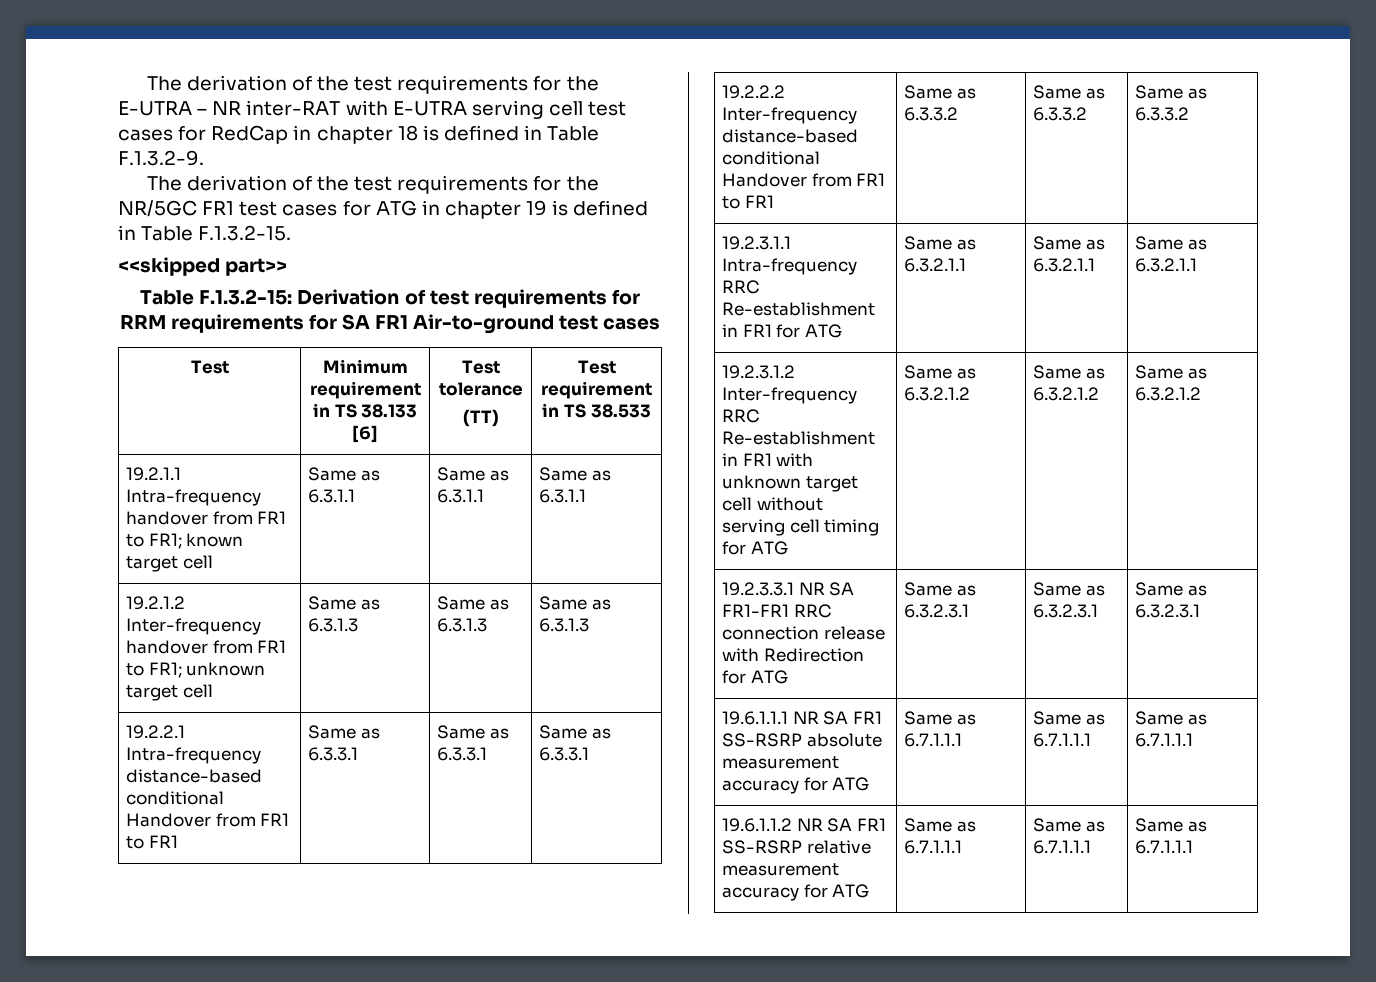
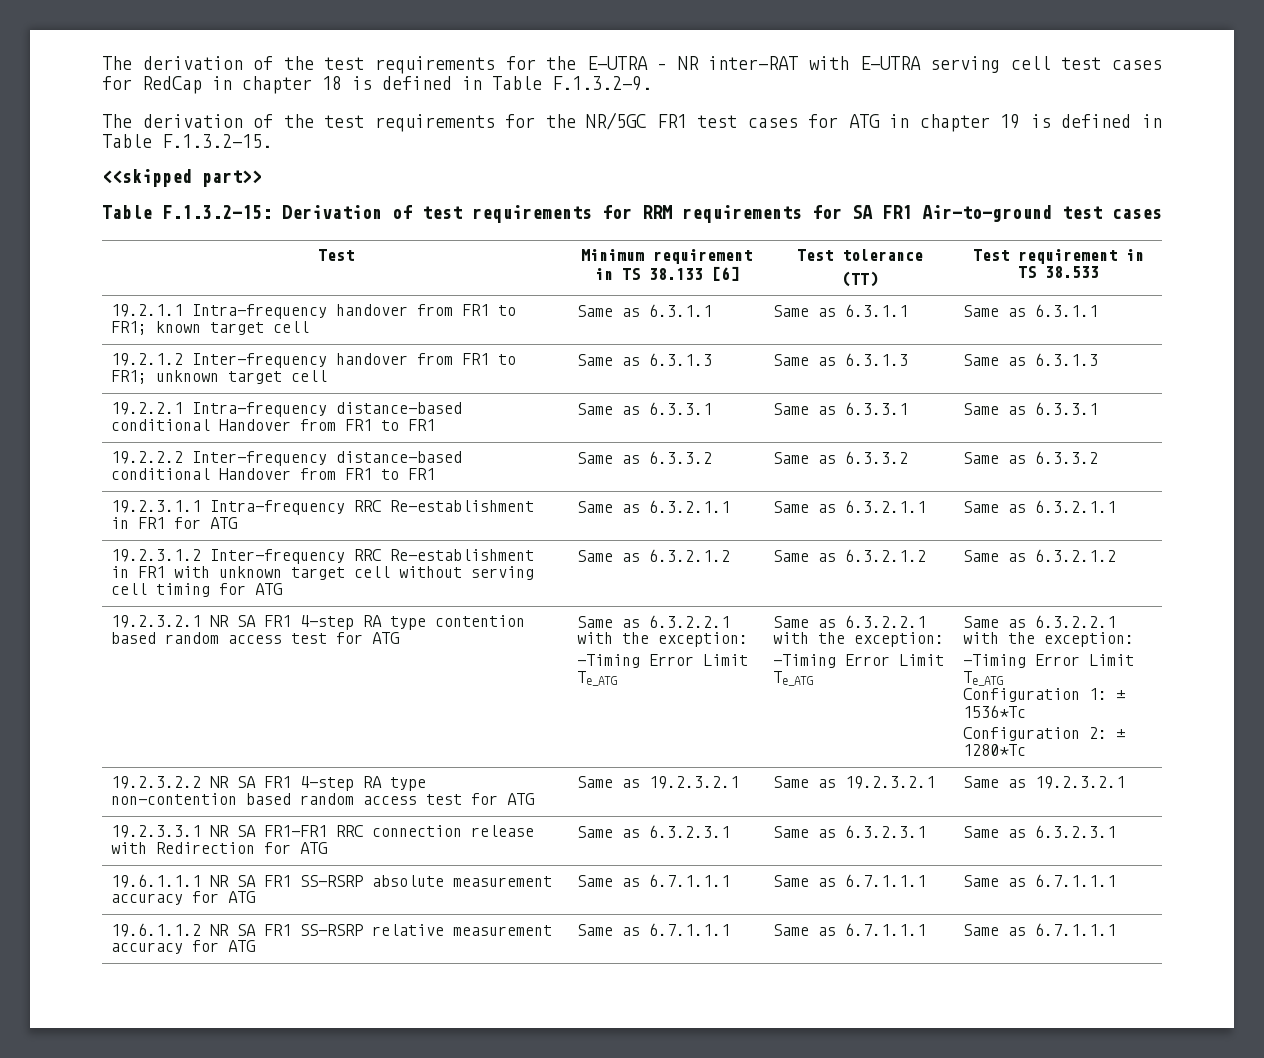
(1202, 394) none -> [110,615,525,630] [110,632,399,644] [576,615,730,628] [576,632,748,647] [576,654,748,668] [576,671,617,686] [772,615,926,628] [772,632,944,647] [772,654,944,668] [772,671,813,686] [962,615,1116,628] [962,632,1134,647] [962,654,1134,668] [962,671,1003,686] [962,688,1125,702] [962,705,1026,718] [962,727,1125,741] [962,744,1026,756] [110,776,426,791] [110,793,534,805] [576,776,739,789] [772,776,935,789] [962,776,1125,789] // 19.2.3.2.1 NR SA FR1 4-step RA type contention based random access test for ATG | Same as 6.3.2.2.1 with the exception: // -Timing Error Limit Te_ATG | Same as 6.3.2.2.1 with the exception: // -Timing Error Limit Te_ATG | Same as 6.3.2.2.1 with the exception: // -Timing Error Limit Te_ATG // Configuration 1: ± 1536*Tc // Configuration 2: ± 1280*Tc // 19.2.3.2.2 NR SA FR1 4-step RA type non-contention based random access test for ATG | Same as 19.2.3.2.1 | Same as 19.2.3.2.1 | Same as 19.2.3.2.1

